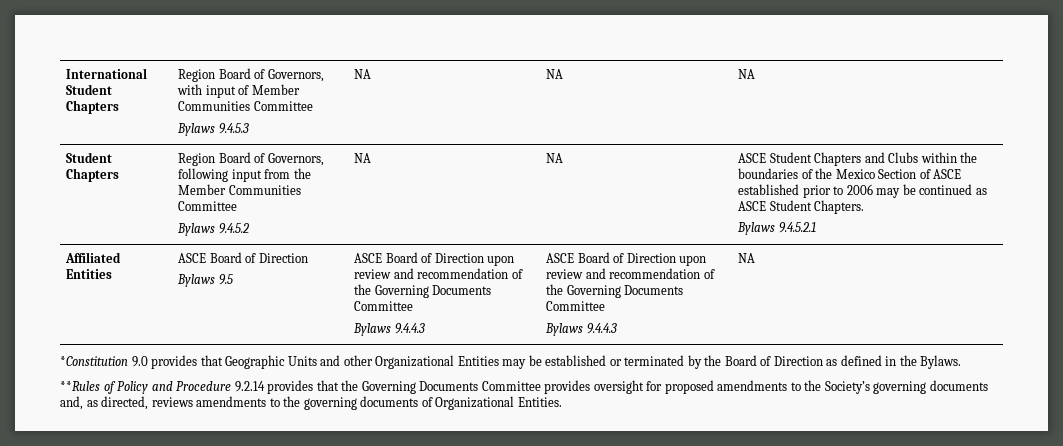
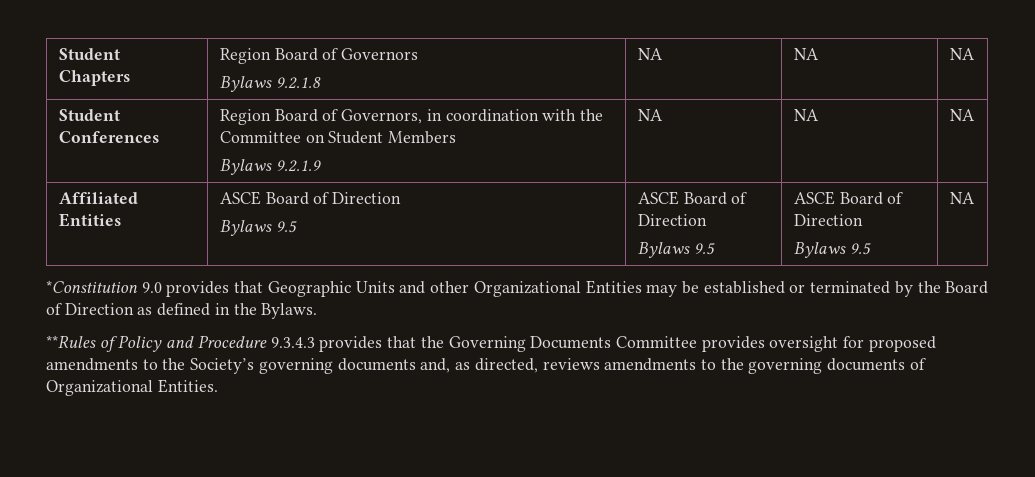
[66,68,148,79] [66,84,113,95] [66,100,120,114] [178,68,324,82] [177,84,300,98] [178,101,313,111] [177,123,249,136] International Student Chapters | Region Board of Governors, with input of Member Communities Committee // Bylaws 9.4.5.3 -> [58,48,120,60] [58,70,130,86] [219,48,419,64] [219,76,321,92] Student Chapters | Region Board of Governors // Bylaws 9.2.1.8
[66,168,120,182] [178,152,324,166] [178,168,311,182] [178,184,301,195] [178,201,238,211] [177,223,249,236] [354,153,372,163] [546,153,564,163] [738,152,978,166] [738,168,962,179] [738,184,987,198] [738,200,865,214] [737,222,816,235] Chapters | Region Board of Governors, following input from the Member Communities Committee // Bylaws 9.4.5.2 | NA | NA | ASCE Student Chapters and Clubs within the boundaries of the Mexico Section of ASCE established prior to 2006 may be continued as ASCE Student Chapters. // Bylaws 9.4.5.2.1 -> [58,131,159,143] [219,109,604,125] [219,131,457,144] [219,159,322,175] [637,109,663,121] [793,109,819,121] [949,109,975,121] Conferences | Region Board of Governors, in coordination with the Committee on Student Members // Bylaws 9.2.1.9 | NA | NA | NA
[487,255,515,266] [354,268,523,279] [354,284,492,298] [354,301,414,311] [353,323,425,336] [546,252,707,266] [546,268,715,279] [546,284,684,298] [546,301,606,311] [545,323,617,336] upon review and recommendation of the Governing Documents Committee // Bylaws 9.4.4.3 | ASCE Board of Direction upon review and recommendation of the Governing Documents Committee // Bylaws 9.4.4.3 -> [637,242,715,258] [793,191,904,205] [793,214,863,226] [793,242,871,258] // Bylaws 9.5 | ASCE Board of Direction // Bylaws 9.5
[234,381,265,392] 9.2.14 -> [270,337,315,348] 9.3.4.3

